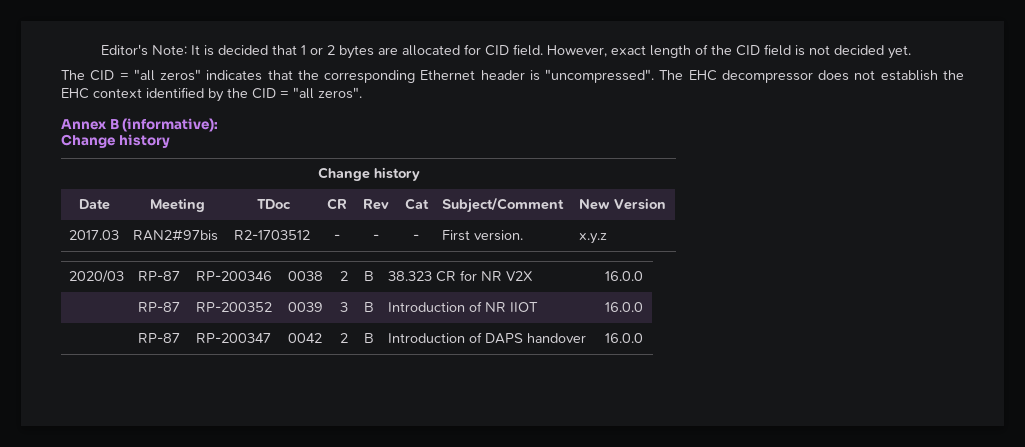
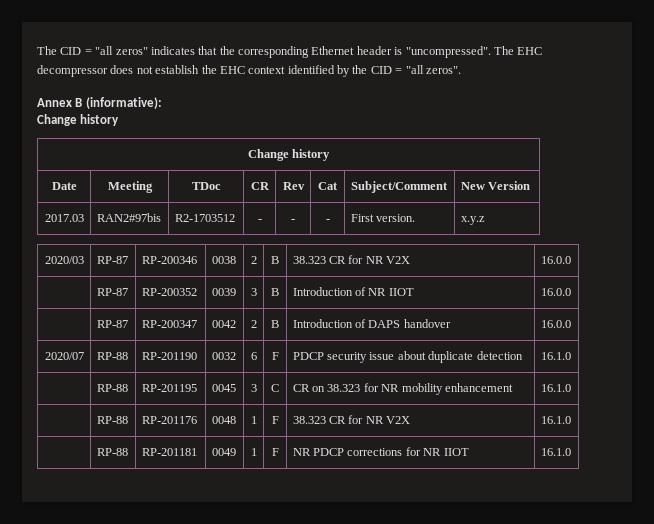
[100,44,911,59] Editor's Note: It is decided that 1 or 2 bytes are allocated for CID field. However, exact length of the CID field is not decided yet. // -> (37, 50) none
(644, 338) none -> [44,352,84,360] [96,352,128,360] [141,352,197,360] [211,352,236,360] [250,352,257,360] [271,352,279,360] [292,351,523,363] [540,352,571,360] [96,384,128,392] [141,384,197,392] [211,384,236,392] [250,384,257,392] [271,384,279,392] [292,383,513,395] [540,384,571,392] [96,416,128,424] [141,416,197,424] [211,416,236,424] [250,416,257,424] [271,416,279,424] [292,415,411,424] [540,416,571,424] [96,448,128,456] [141,448,197,456] [211,448,236,456] [250,448,257,456] [271,448,279,456] [292,447,469,456] [540,448,571,456] // 2020/07 | RP-88 | RP-201190 | 0032 | 6 | F | PDCP security issue about duplicate detection | 16.1.0 // | RP-88 | RP-201195 | 0045 | 3 | C | CR on 38.323 for NR mobility enhancement | 16.1.0 // | RP-88 | RP-201176 | 0048 | 1 | F | 38.323 CR for NR V2X | 16.1.0 // | RP-88 | RP-201181 | 0049 | 1 | F | NR PDCP corrections for NR IIOT | 16.1.0

